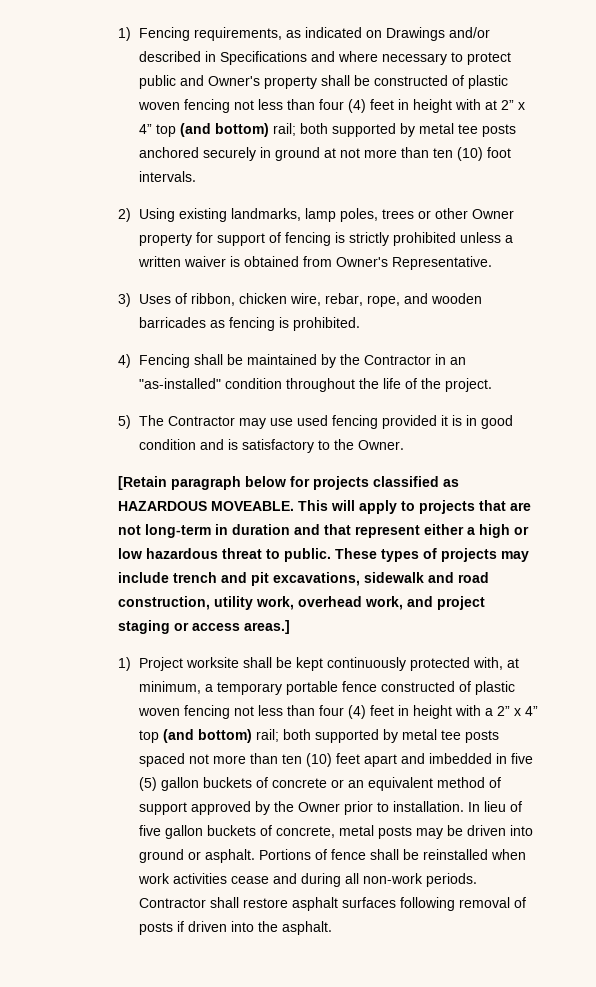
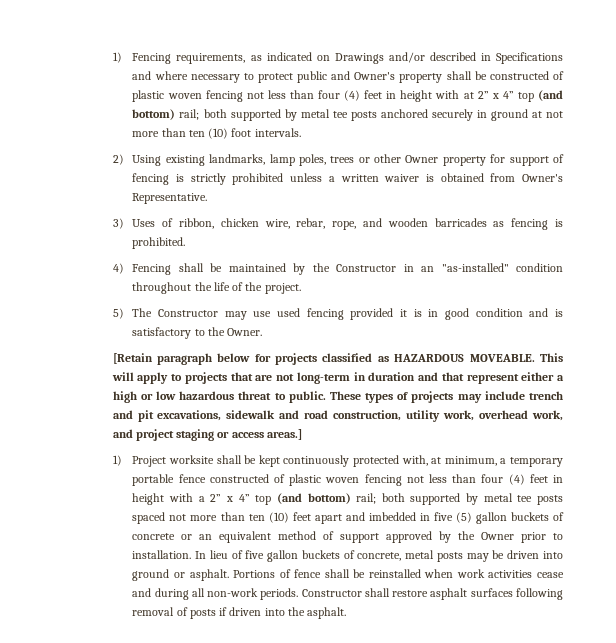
[364,355,432,365] Contractor -> [336,264,397,272] Constructor
[168,416,236,426] Contractor -> [158,309,219,317] Constructor
[139,898,207,908] Contractor -> [301,589,362,597] Constructor

